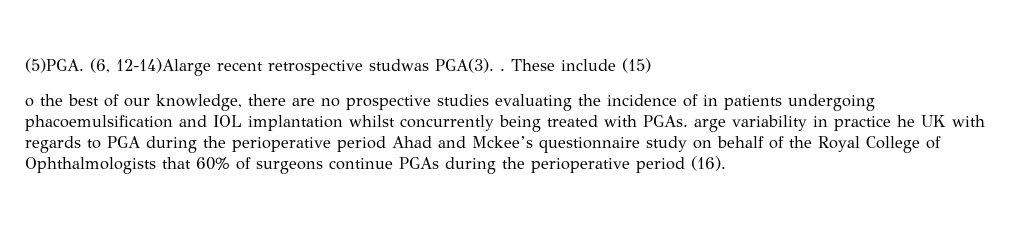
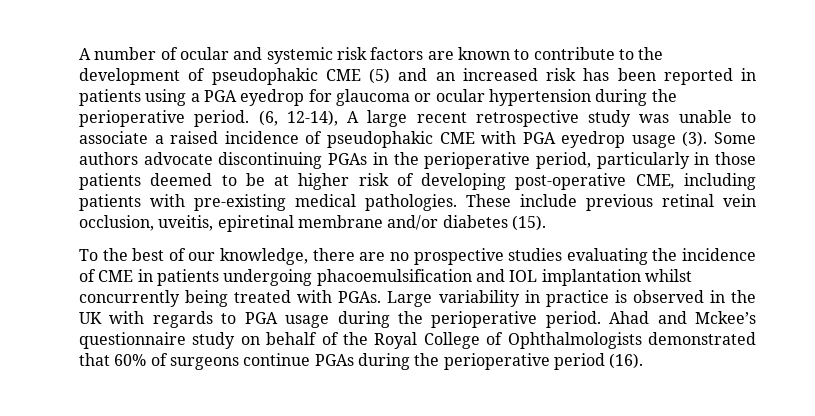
[25,58,651,76] [25,98,34,107] (5)PGA. (6, 12-14)Alarge recent retrospective studwas PGA(3). . These include (15) // o -> [79,47,664,64] [79,68,756,85] [79,89,677,106] [79,110,756,127] [79,131,757,148] [79,152,757,169] [79,173,756,190] [79,194,756,211] [79,215,546,232] [79,249,98,261] A number of ocular and systemic risk factors are known to contribute to the development of pseudophakic CME (5) and an increased risk has been reported in patients using a PGA eyedrop for glaucoma or ocular hypertension during the perioperative period. (6, 12-14), A large recent retrospective study was unable to associate a raised incidence of pseudophakic CME with PGA eyedrop usage (3). Some authors advocate discontinuing PGAs in the perioperative period, particularly in those patients deemed to be at higher risk of developing post-operative CME, including patients with pre-existing medical pathologies. These include previous retinal vein occlusion, uveitis, epiretinal membrane and/or diabetes (15). // To
(698, 100) none -> [98,270,134,282] CME
[694,119,726,132] arge -> [387,291,433,307] Large
[897,115,915,127] he -> [614,290,756,303] is observed in the
[146,136,386,153] during the perioperative period -> [285,311,601,328] usage during the perioperative period.
(156, 165) none -> [647,332,756,345] demonstrated

